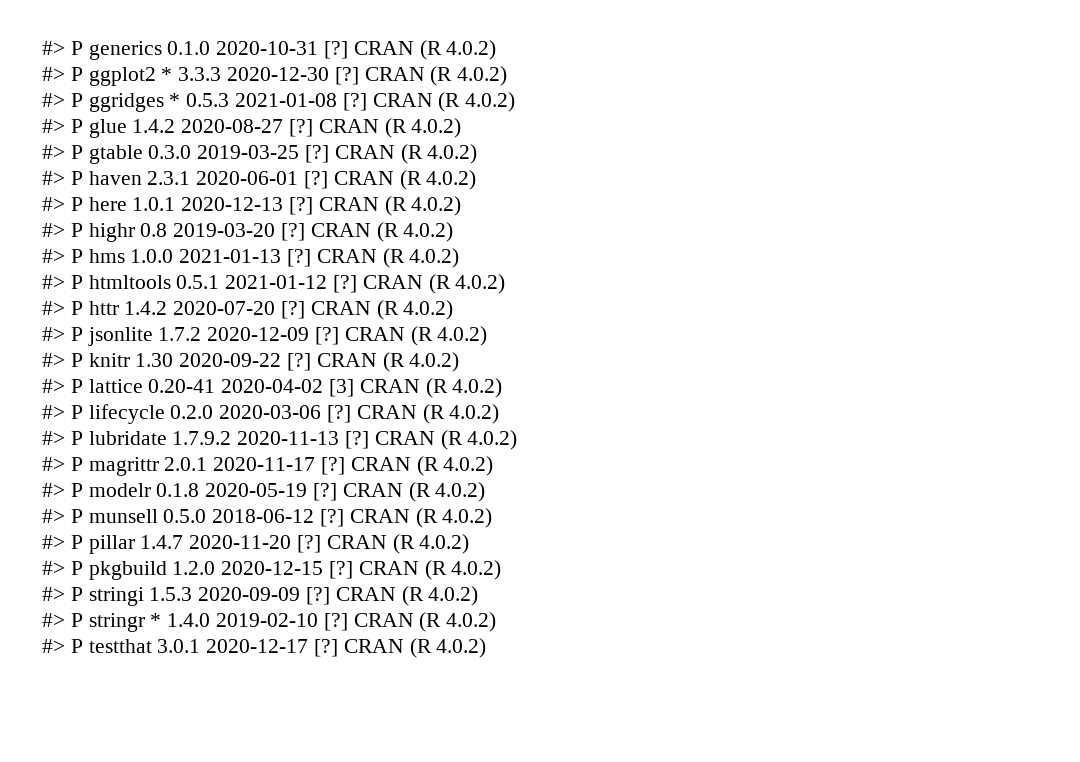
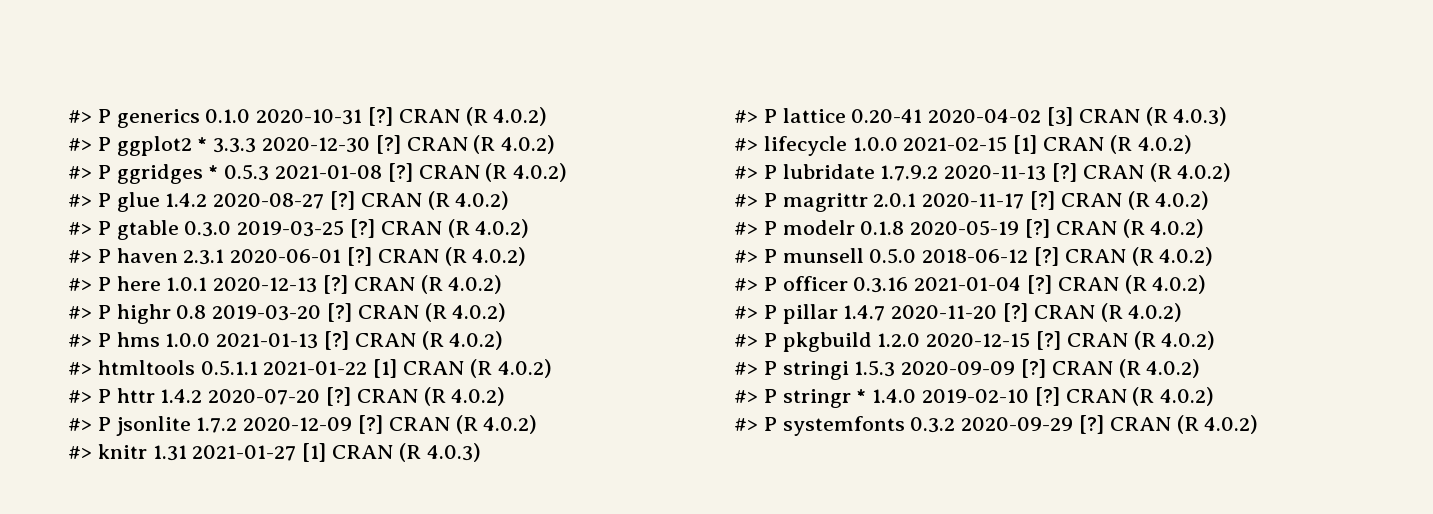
[70,275,358,293] P htmltools 0.5.1 2021-01-12 [?] -> [97,359,398,378] htmltools 0.5.1.1 2021-01-22 [1]
[70,352,460,372] P knitr 1.30 2020-09-22 [?] CRAN (R 4.0.2) -> [97,443,481,462] knitr 1.31 2021-01-27 [1] CRAN (R 4.0.3)
[452,378,503,398] [42,404,352,424] 4.0.2) // #> P lifecycle 0.2.0 2020-03-06 [?] -> [1173,107,1228,126] [734,135,1038,156] 4.0.3) // #> lifecycle 1.0.0 2021-02-15 [1]
(493, 518) none -> [734,275,1207,294] // #> P officer 0.3.16 2021-01-04 [?] CRAN (R 4.0.2)
[88,639,309,653] testthat 3.0.1 2020-12-17 -> [782,416,1074,436] systemfonts 0.3.2 2020-09-29

